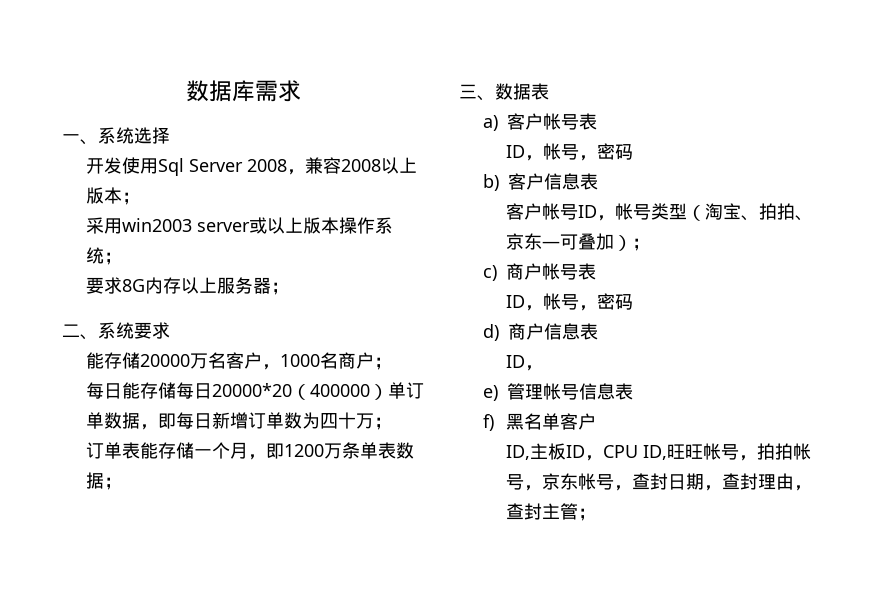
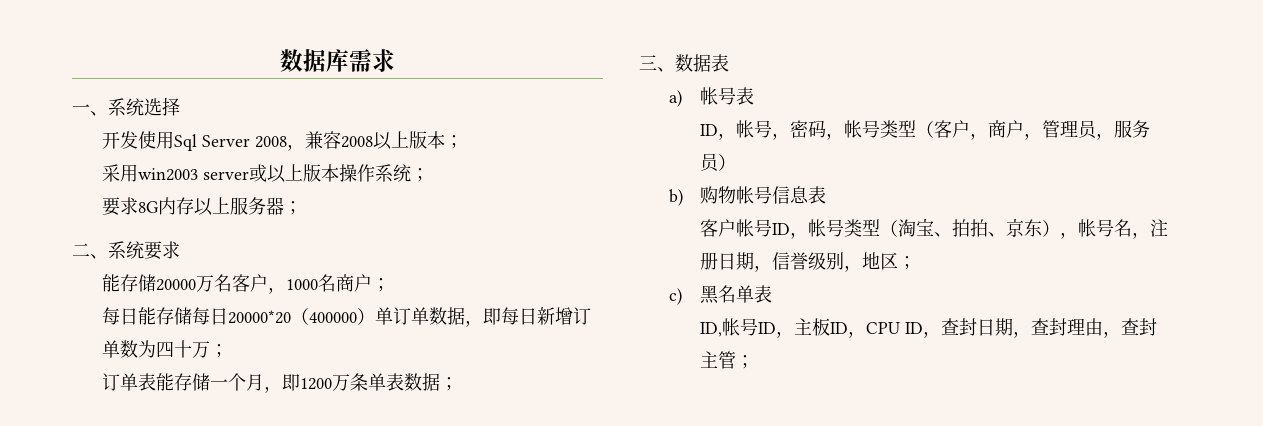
[506,113,597,130] [506,143,634,161] 客户帐号表 // ID，帐号，密码 -> [699,87,754,105] [699,120,1150,140] [699,153,736,172] 帐号表 // ID，帐号，密码，帐号类型（客户，商户，管理员，服务员）
[507,173,544,190] 客户 -> [699,186,772,204] 购物帐号
[542,233,651,251] [482,263,597,281] [506,293,634,311] [482,323,598,341] [506,355,544,371] [482,383,633,401] [482,413,597,431] [506,445,531,460] —可叠加）； // c)商户帐号表 // ID，帐号，密码 // d)商户信息表 // ID， // e)管理帐号信息表 // f)黑名单客户 // ID, -> [1041,219,1168,239] [699,252,916,272] [669,285,772,305] [699,318,794,338] ），帐号名，注册日期，信誉级别，地区； // c)黑名单表 // ID,帐号ID，
[643,443,812,461] [506,473,615,491] ID,旺旺帐号，拍拍帐号，京东帐号 -> [904,322,923,334] ID

